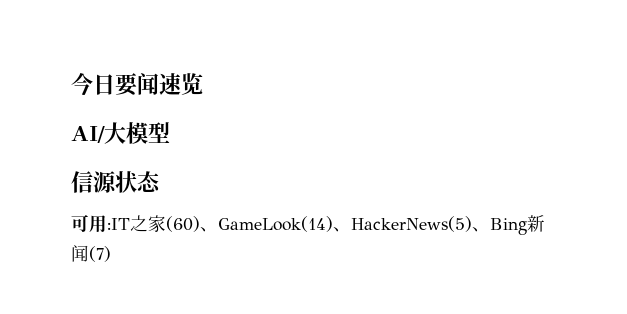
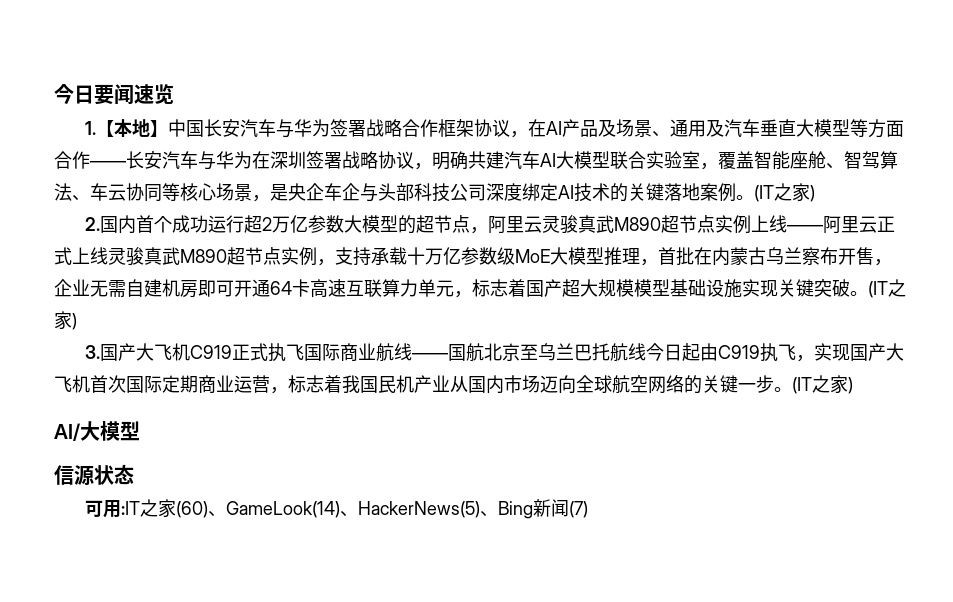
(203, 84) none -> [85,119,905,138] [54,151,898,170] [54,183,815,202] [85,215,896,234] [54,247,892,266] [54,279,906,298] [54,311,77,330] [85,343,905,362] [54,375,853,394] // 1.【本地】中国长安汽车与华为签署战略合作框架协议，在AI产品及场景、通用及汽车垂直大模型等方面合作——长安汽车与华为在深圳签署战略协议，明确共建汽车AI大模型联合实验室，覆盖智能座舱、智驾算法、车云协同等核心场景，是央企车企与头部科技公司深度绑定AI技术的关键落地案例。(IT之家) // 2.国内首个成功运行超2万亿参数大模型的超节点，阿里云灵骏真武M890超节点实例上线——阿里云正式上线灵骏真武M890超节点实例，支持承载十万亿参数级MoE大模型推理，首批在内蒙古乌兰察布开售，企业无需自建机房即可开通64卡高速互联算力单元，标志着国产超大规模模型基础设施实现关键突破。(IT之家) // 3.国产大飞机C919正式执飞国际商业航线——国航北京至乌兰巴托航线今日起由C919执飞，实现国产大飞机首次国际定期商业运营，标志着我国民机产业从国内市场迈向全球航空网络的关键一步。(IT之家)

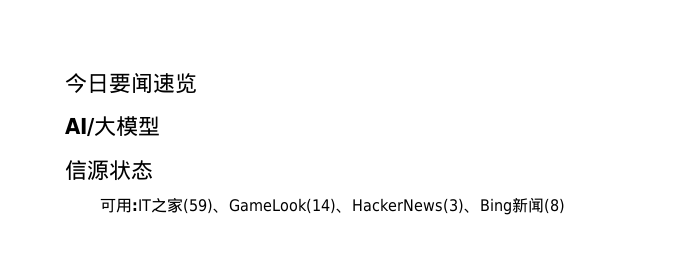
[85,119,905,138] [54,151,898,170] [54,183,815,202] [85,215,896,234] [54,247,892,266] [54,279,906,298] [54,311,77,330] [85,343,905,362] [54,375,853,394] // 1.【本地】中国长安汽车与华为签署战略合作框架协议，在AI产品及场景、通用及汽车垂直大模型等方面合作——长安汽车与华为在深圳签署战略协议，明确共建汽车AI大模型联合实验室，覆盖智能座舱、智驾算法、车云协同等核心场景，是央企车企与头部科技公司深度绑定AI技术的关键落地案例。(IT之家) // 2.国内首个成功运行超2万亿参数大模型的超节点，阿里云灵骏真武M890超节点实例上线——阿里云正式上线灵骏真武M890超节点实例，支持承载十万亿参数级MoE大模型推理，首批在内蒙古乌兰察布开售，企业无需自建机房即可开通64卡高速互联算力单元，标志着国产超大规模模型基础设施实现关键突破。(IT之家) // 3.国产大飞机C919正式执飞国际商业航线——国航北京至乌兰巴托航线今日起由C919执飞，实现国产大飞机首次国际定期商业运营，标志着我国民机产业从国内市场迈向全球航空网络的关键一步。(IT之家) -> (197, 83) none
[176,501,209,518] (60) -> [182,198,213,214] (59)
[358,501,481,518] HackerNews(5) -> [351,198,464,214] HackerNews(3)
[569,501,589,518] (7) -> [543,198,565,214] (8)

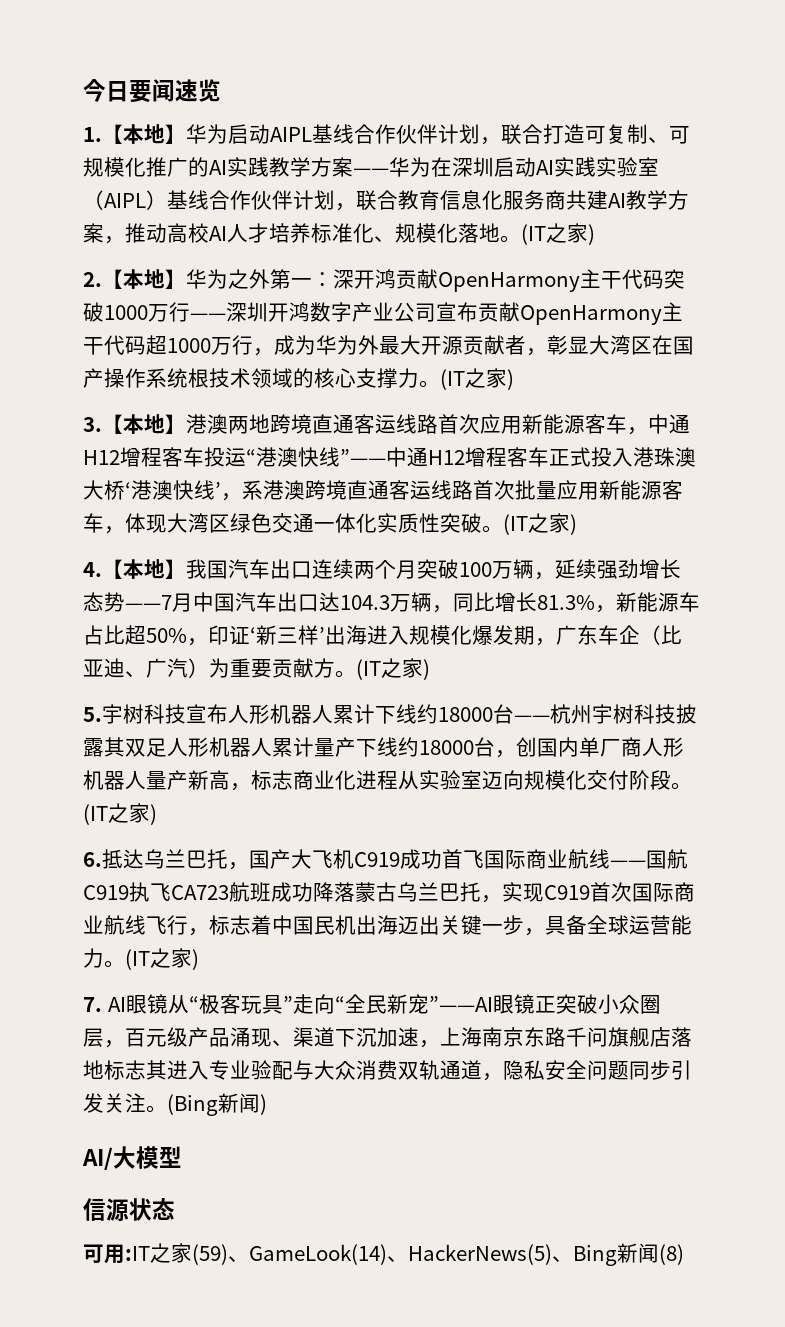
(197, 83) none -> [83,124,690,145] [83,157,659,177] [83,190,689,211] [83,223,595,245] [83,269,685,292] [83,302,683,325] [83,335,694,356] [83,368,514,390] [83,414,690,435] [83,447,696,467] [83,480,683,501] [83,513,577,535] [83,559,681,580] [83,592,700,613] [83,625,682,646] [83,658,430,680] [83,704,697,724] [83,737,684,758] [83,770,692,791] [83,803,157,825] [83,849,688,870] [83,882,695,903] [83,915,692,936] [83,948,199,970] [83,994,661,1014] [83,1027,692,1048] [83,1060,692,1081] [83,1093,267,1116] // 1.【本地】华为启动AIPL基线合作伙伴计划，联合打造可复制、可规模化推广的AI实践教学方案——华为在深圳启动AI实践实验室（AIPL）基线合作伙伴计划，联合教育信息化服务商共建AI教学方案，推动高校AI人才培养标准化、规模化落地。(IT之家) // 2.【本地】华为之外第一：深开鸿贡献OpenHarmony主干代码突破1000万行——深圳开鸿数字产业公司宣布贡献OpenHarmony主干代码超1000万行，成为华为外最大开源贡献者，彰显大湾区在国产操作系统根技术领域的核心支撑力。(IT之家) // 3.【本地】港澳两地跨境直通客运线路首次应用新能源客车，中通H12增程客车投运“港澳快线”——中通H12增程客车正式投入港珠澳大桥‘港澳快线’，系港澳跨境直通客运线路首次批量应用新能源客车，体现大湾区绿色交通一体化实质性突破。(IT之家) // 4.【本地】我国汽车出口连续两个月突破100万辆，延续强劲增长态势——7月中国汽车出口达104.3万辆，同比增长81.3%，新能源车占比超50%，印证‘新三样’出海进入规模化爆发期，广东车企（比亚迪、广汽）为重要贡献方。(IT之家) // 5.宇树科技宣布人形机器人累计下线约18000台——杭州宇树科技披露其双足人形机器人累计量产下线约18000台，创国内单厂商人形机器人量产新高，标志商业化进程从实验室迈向规模化交付阶段。(IT之家) // 6.抵达乌兰巴托，国产大飞机C919成功首飞国际商业航线——国航C919执飞CA723航班成功降落蒙古乌兰巴托，实现C919首次国际商业航线飞行，标志着中国民机出海迈出关键一步，具备全球运营能力。(IT之家) // 7. AI眼镜从“极客玩具”走向“全民新宠”——AI眼镜正突破小众圈层，百元级产品涌现、渠道下沉加速，上海南京东路千问旗舰店落地标志其进入专业验配与大众消费双轨通道，隐私安全问题同步引发关注。(Bing新闻)
[351,198,464,214] HackerNews(3) -> [408,1244,552,1265] HackerNews(5)

